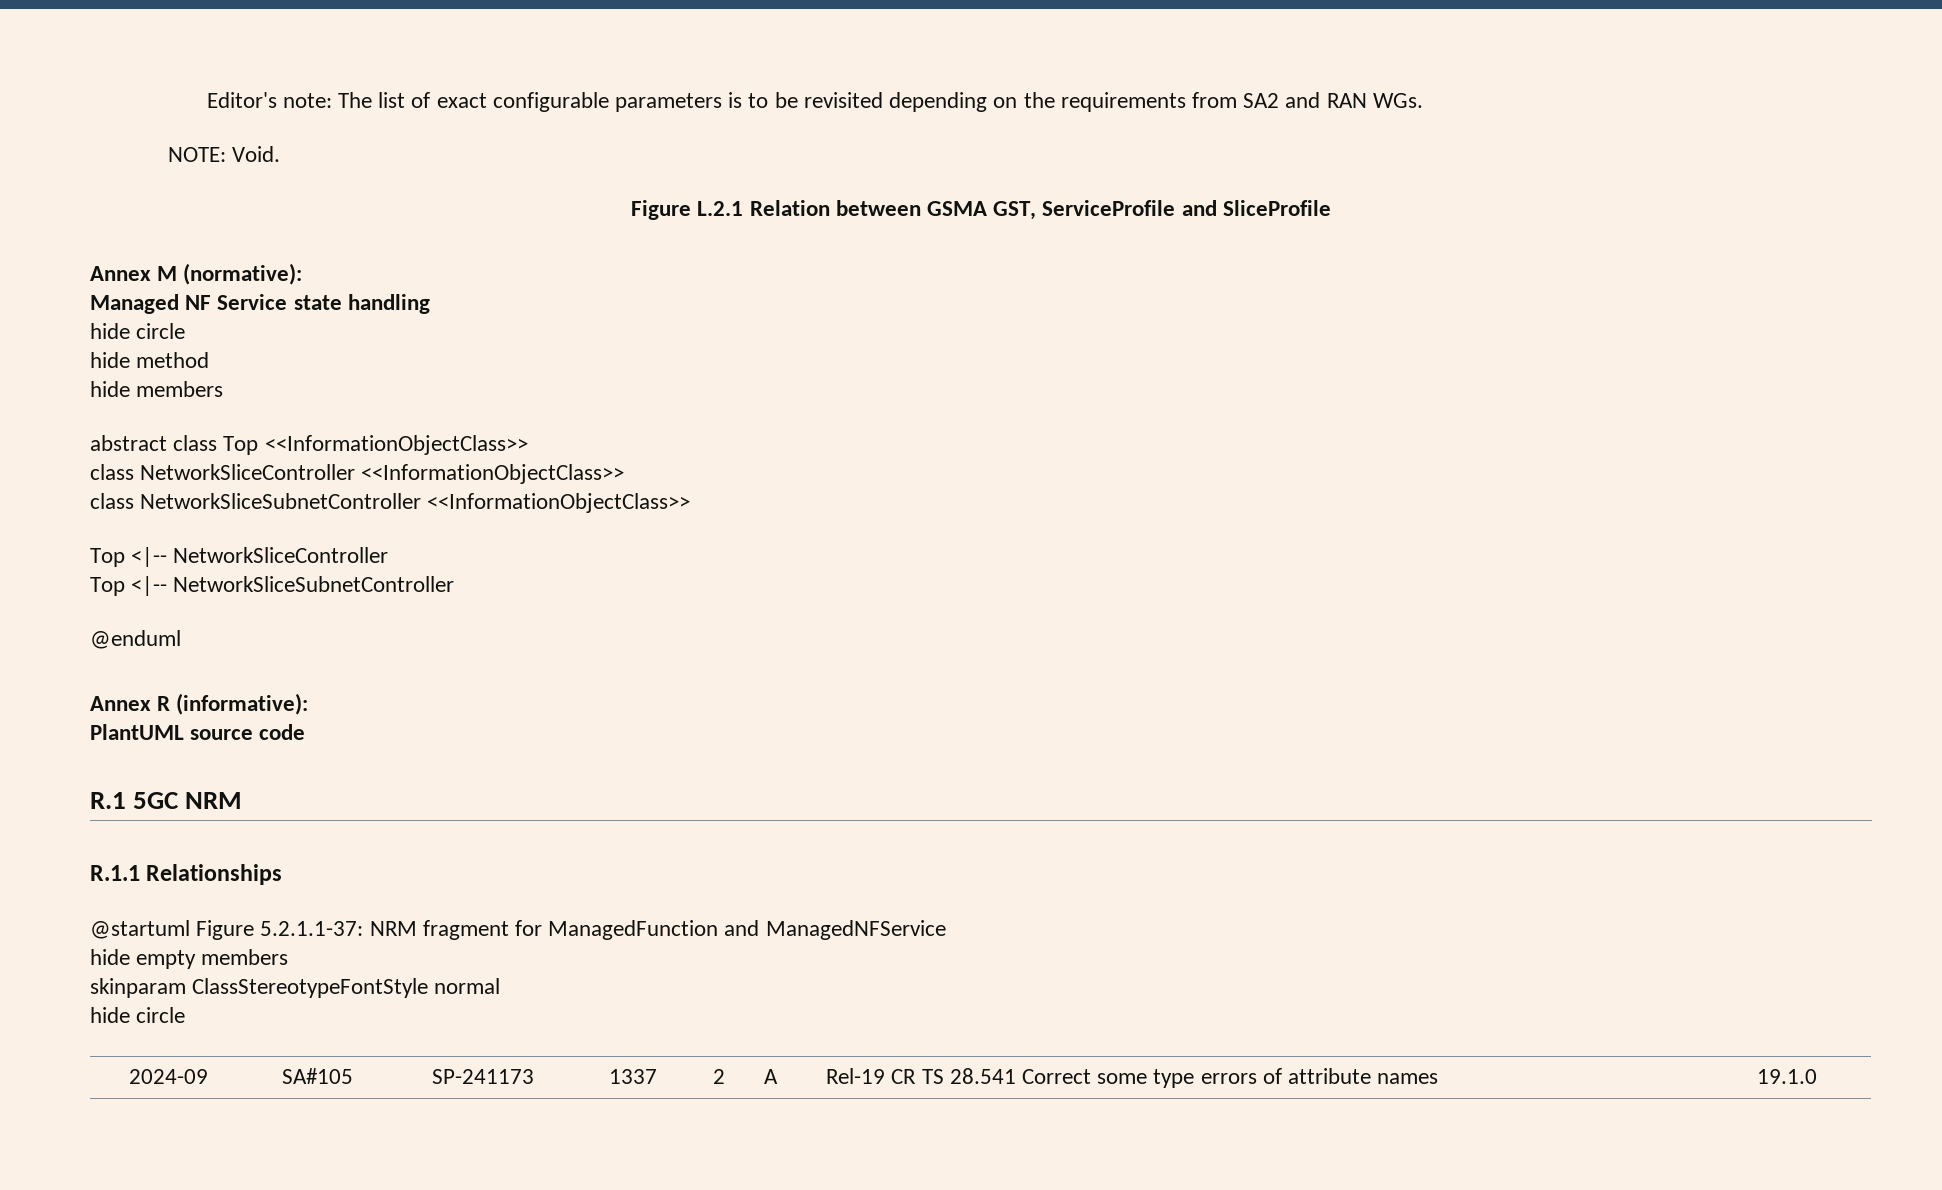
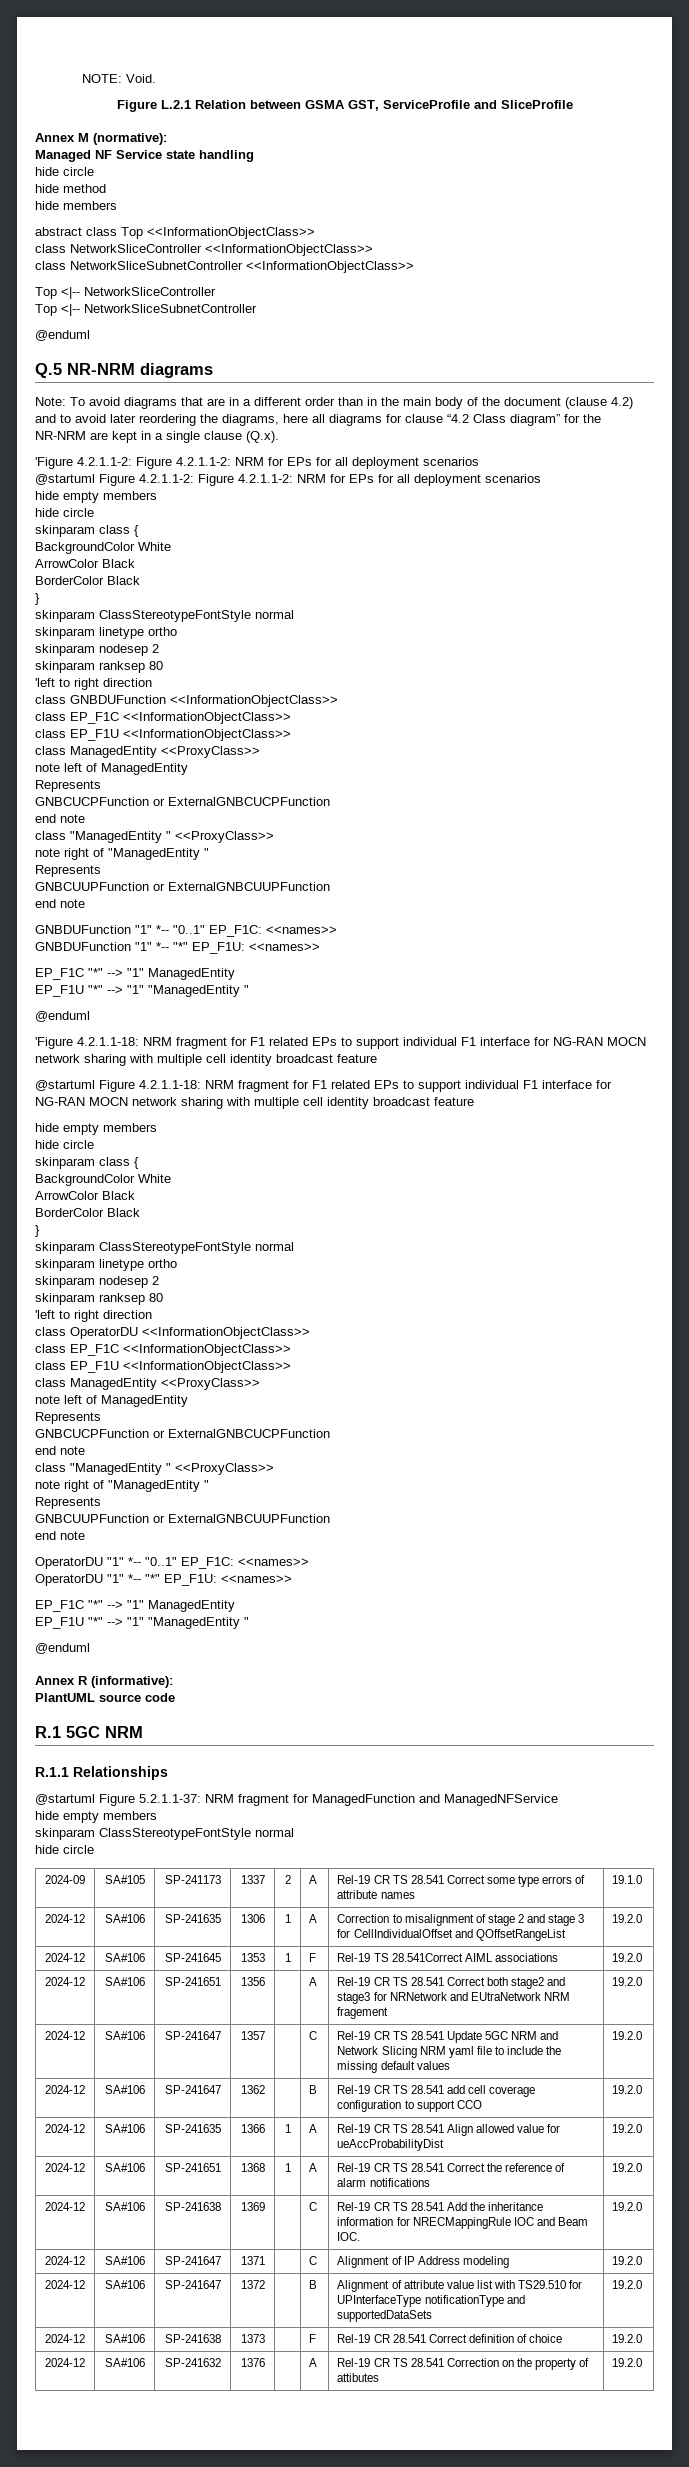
[206,92,1423,112] Editor's note: The list of exact configurable parameters is to be revisited depending on the requirements from SA2 and RAN WGs. // -> (82, 78) none
(181, 639) none -> [35,363,213,378] [35,397,633,409] [35,414,601,426] [35,431,279,443] [35,457,479,469] [35,474,541,486] [35,491,157,503] [35,508,94,517] [35,525,139,537] [35,542,171,554] [35,559,135,568] [35,576,140,585] [35,593,40,605] [35,610,294,622] [35,627,177,639] [35,644,159,656] [35,661,163,673] [35,678,152,690] [35,695,338,707] [35,712,291,724] [35,729,291,741] [35,746,260,758] [35,763,188,775] [35,780,101,792] [35,797,330,806] [35,814,85,823] [35,831,274,843] [35,848,209,860] [35,865,101,877] [35,882,330,891] [35,899,85,908] [35,925,337,937] [35,942,320,954] [35,968,235,980] [35,985,249,997] [35,1011,90,1022] [35,1037,646,1049] [35,1054,377,1066] [35,1080,612,1092] [35,1097,474,1109] [35,1123,157,1135] [35,1140,94,1149] [35,1157,139,1169] [35,1174,171,1186] [35,1191,135,1200] [35,1208,140,1217] [35,1225,40,1237] [35,1242,294,1254] [35,1259,177,1271] [35,1276,159,1288] [35,1293,163,1305] [35,1310,152,1322] [35,1327,310,1339] [35,1344,291,1356] [35,1361,291,1373] [35,1378,260,1390] [35,1395,188,1407] [35,1412,101,1424] [35,1429,330,1438] [35,1446,85,1455] [35,1463,274,1475] [35,1480,209,1492] [35,1497,101,1509] [35,1514,330,1523] [35,1531,85,1540] [35,1557,309,1569] [35,1574,292,1586] [35,1600,235,1612] [35,1617,249,1629] [35,1643,90,1654] // Q.5 NR-NRM diagrams // Note: To avoid diagrams that are in a different order than in the main body of the document (clause 4.2) and to avoid later reordering the diagrams, here all diagrams for clause “4.2 Class diagram” for the NR-NRM are kept in a single clause (Q.x). // 'Figure 4.2.1.1-2: Figure 4.2.1.1-2: NRM for EPs for all deployment scenarios // @startuml Figure 4.2.1.1-2: Figure 4.2.1.1-2: NRM for EPs for all deployment scenarios // hide empty members // hide circle // skinparam class { // BackgroundColor White // ArrowColor Black // BorderColor Black // } // skinparam ClassStereotypeFontStyle normal // skinparam linetype ortho // skinparam nodesep 2 // skinparam ranksep 80 // 'left to right direction // class GNBDUFunction <<InformationObjectClass>> // class EP_F1C <<InformationObjectClass>> // class EP_F1U <<InformationObjectClass>> // class ManagedEntity <<ProxyClass>> // note left of ManagedEntity // Represents // GNBCUCPFunction or ExternalGNBCUCPFunction // end note // class "ManagedEntity " <<ProxyClass>> // note right of "ManagedEntity " // Represents // GNBCUUPFunction or ExternalGNBCUUPFunction // end note // GNBDUFunction "1" *-- "0..1" EP_F1C: <<names>> // GNBDUFunction "1" *-- "*" EP_F1U: <<names>> // EP_F1C "*" --> "1" ManagedEntity // EP_F1U "*" --> "1" "ManagedEntity " // @enduml // 'Figure 4.2.1.1-18: NRM fragment for F1 related EPs to support individual F1 interface for NG-RAN MOCN network sharing with multiple cell identity broadcast feature // @startuml Figure 4.2.1.1-18: NRM fragment for F1 related EPs to support individual F1 interface for NG-RAN MOCN network sharing with multiple cell identity broadcast feature // hide empty members // hide circle // skinparam class { // BackgroundColor White // ArrowColor Black // BorderColor Black // } // skinparam ClassStereotypeFontStyle normal // skinparam linetype ortho // skinparam nodesep 2 // skinparam ranksep 80 // 'left to right direction // class OperatorDU <<InformationObjectClass>> // class EP_F1C <<InformationObjectClass>> // class EP_F1U <<InformationObjectClass>> // class ManagedEntity <<ProxyClass>> // note left of ManagedEntity // Represents // GNBCUCPFunction or ExternalGNBCUCPFunction // end note // class "ManagedEntity " <<ProxyClass>> // note right of "ManagedEntity " // Represents // GNBCUUPFunction or ExternalGNBCUUPFunction // end note // OperatorDU "1" *-- "0..1" EP_F1C: <<names>> // OperatorDU "1" *-- "*" EP_F1U: <<names>> // EP_F1C "*" --> "1" ManagedEntity // EP_F1U "*" --> "1" "ManagedEntity " // @enduml
(1818, 1076) none -> [45,1914,85,1923] [104,1914,145,1923] [164,1914,221,1923] [240,1914,265,1923] [284,1914,291,1923] [309,1914,318,1923] [337,1914,585,1926] [337,1929,566,1941] [612,1914,643,1923] [45,1953,85,1962] [104,1953,145,1962] [164,1953,221,1962] [240,1953,265,1962] [284,1953,291,1962] [309,1953,317,1962] [337,1953,558,1962] [612,1953,643,1962] [45,1977,85,1986] [104,1977,145,1986] [164,1977,221,1986] [240,1977,265,1986] [309,1977,318,1986] [337,1977,566,1989] [337,1992,570,2004] [337,2007,389,2019] [612,1977,643,1986] [45,2031,85,2040] [104,2031,145,2040] [164,2031,221,2040] [240,2031,265,2040] [309,2031,318,2040] [337,2031,559,2043] [337,2046,562,2058] [337,2061,450,2073] [612,2031,643,2040] [45,2085,85,2094] [104,2085,145,2094] [164,2085,221,2094] [240,2085,265,2094] [309,2085,318,2094] [337,2085,536,2097] [337,2100,482,2112] [612,2085,643,2094] [45,2124,85,2133] [104,2124,145,2133] [164,2124,221,2133] [240,2124,265,2133] [284,2124,291,2133] [309,2124,318,2133] [337,2124,561,2136] [337,2139,445,2151] [612,2124,643,2133] [45,2163,85,2172] [104,2163,145,2172] [164,2163,221,2172] [240,2163,265,2172] [284,2163,291,2172] [309,2163,318,2172] [337,2163,566,2172] [337,2178,430,2187] [612,2163,643,2172] [45,2202,85,2211] [104,2202,145,2211] [164,2202,221,2211] [240,2202,265,2211] [309,2202,318,2211] [337,2202,544,2211] [337,2217,588,2229] [337,2232,361,2241] [612,2202,643,2211] [45,2256,85,2265] [104,2256,145,2265] [164,2256,221,2265] [240,2256,265,2265] [309,2256,318,2265] [337,2256,509,2268] [612,2256,643,2265] [45,2280,85,2289] [104,2280,145,2289] [164,2280,221,2289] [240,2280,265,2289] [309,2280,318,2289] [337,2280,583,2292] [337,2295,525,2307] [337,2310,433,2322] [612,2280,643,2289] [45,2334,85,2343] [104,2334,145,2343] [164,2334,221,2343] [240,2334,265,2343] [309,2334,317,2343] [337,2334,563,2343] [612,2334,643,2343] [45,2358,85,2367] [104,2358,145,2367] [164,2358,221,2367] [240,2358,265,2367] [309,2358,318,2367] [337,2358,590,2370] [337,2373,380,2382] [612,2358,643,2367] // 2024-12 | SA#106 | SP-241635 | 1306 | 1 | A | Correction to misalignment of stage 2 and stage 3 for CellIndividualOffset and QOffsetRangeList | 19.2.0 // 2024-12 | SA#106 | SP-241645 | 1353 | 1 | F | Rel-19 TS 28.541Correct AIML associations | 19.2.0 // 2024-12 | SA#106 | SP-241651 | 1356 | | A | Rel-19 CR TS 28.541 Correct both stage2 and stage3 for NRNetwork and EUtraNetwork NRM fragement | 19.2.0 // 2024-12 | SA#106 | SP-241647 | 1357 | | C | Rel-19 CR TS 28.541 Update 5GC NRM and Network Slicing NRM yaml file to include the missing default values | 19.2.0 // 2024-12 | SA#106 | SP-241647 | 1362 | | B | Rel-19 CR TS 28.541 add cell coverage configuration to support CCO | 19.2.0 // 2024-12 | SA#106 | SP-241635 | 1366 | 1 | A | Rel-19 CR TS 28.541 Align allowed value for ueAccProbabilityDist | 19.2.0 // 2024-12 | SA#106 | SP-241651 | 1368 | 1 | A | Rel-19 CR TS 28.541 Correct the reference of alarm notifications | 19.2.0 // 2024-12 | SA#106 | SP-241638 | 1369 | | C | Rel-19 CR TS 28.541 Add the inheritance information for NRECMappingRule IOC and Beam IOC. | 19.2.0 // 2024-12 | SA#106 | SP-241647 | 1371 | | C | Alignment of IP Address modeling | 19.2.0 // 2024-12 | SA#106 | SP-241647 | 1372 | | B | Alignment of attribute value list with TS29.510 for UPInterfaceType notificationType and supportedDataSets | 19.2.0 // 2024-12 | SA#106 | SP-241638 | 1373 | | F | Rel-19 CR 28.541 Correct definition of choice | 19.2.0 // 2024-12 | SA#106 | SP-241632 | 1376 | | A | Rel-19 CR TS 28.541 Correction on the property of attibutes | 19.2.0

